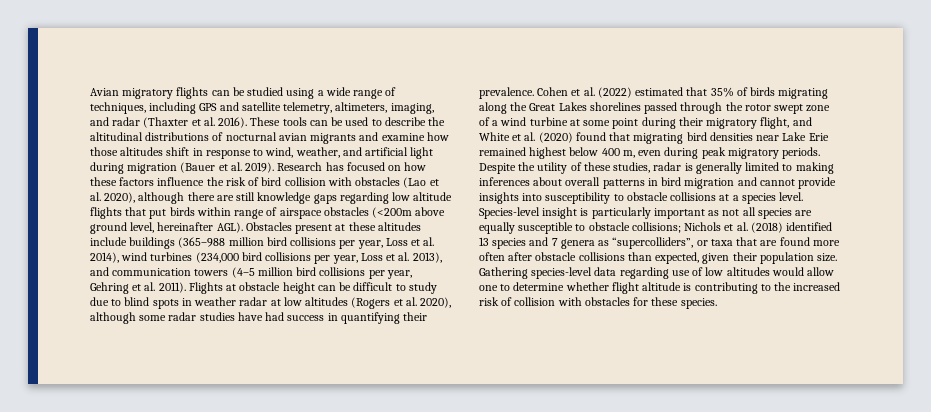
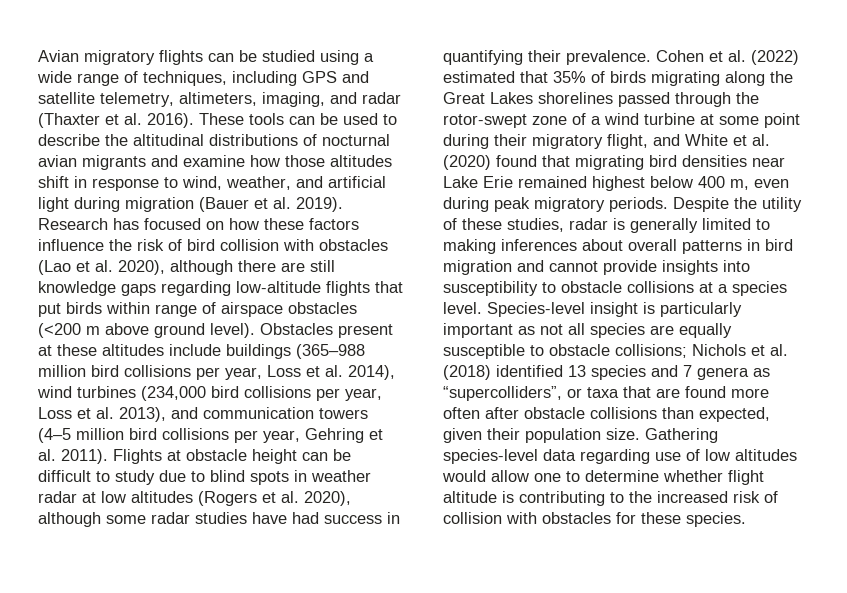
[392,192,453,201] low altitude -> [236,281,321,293] low-altitude
[372,207,446,218] [90,222,243,234] (<200m above ground level, hereinafter AGL). -> [38,323,255,338] (<200 m above ground level).
[744,104,804,114] rotor swept -> [443,114,527,128] rotor-swept

